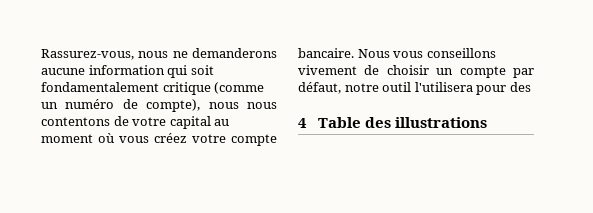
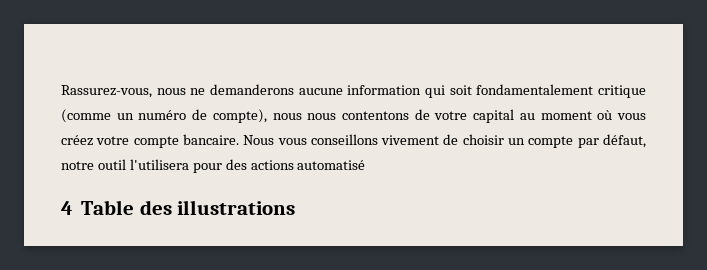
(531, 87) none -> [250,160,366,170] actions automatisé

